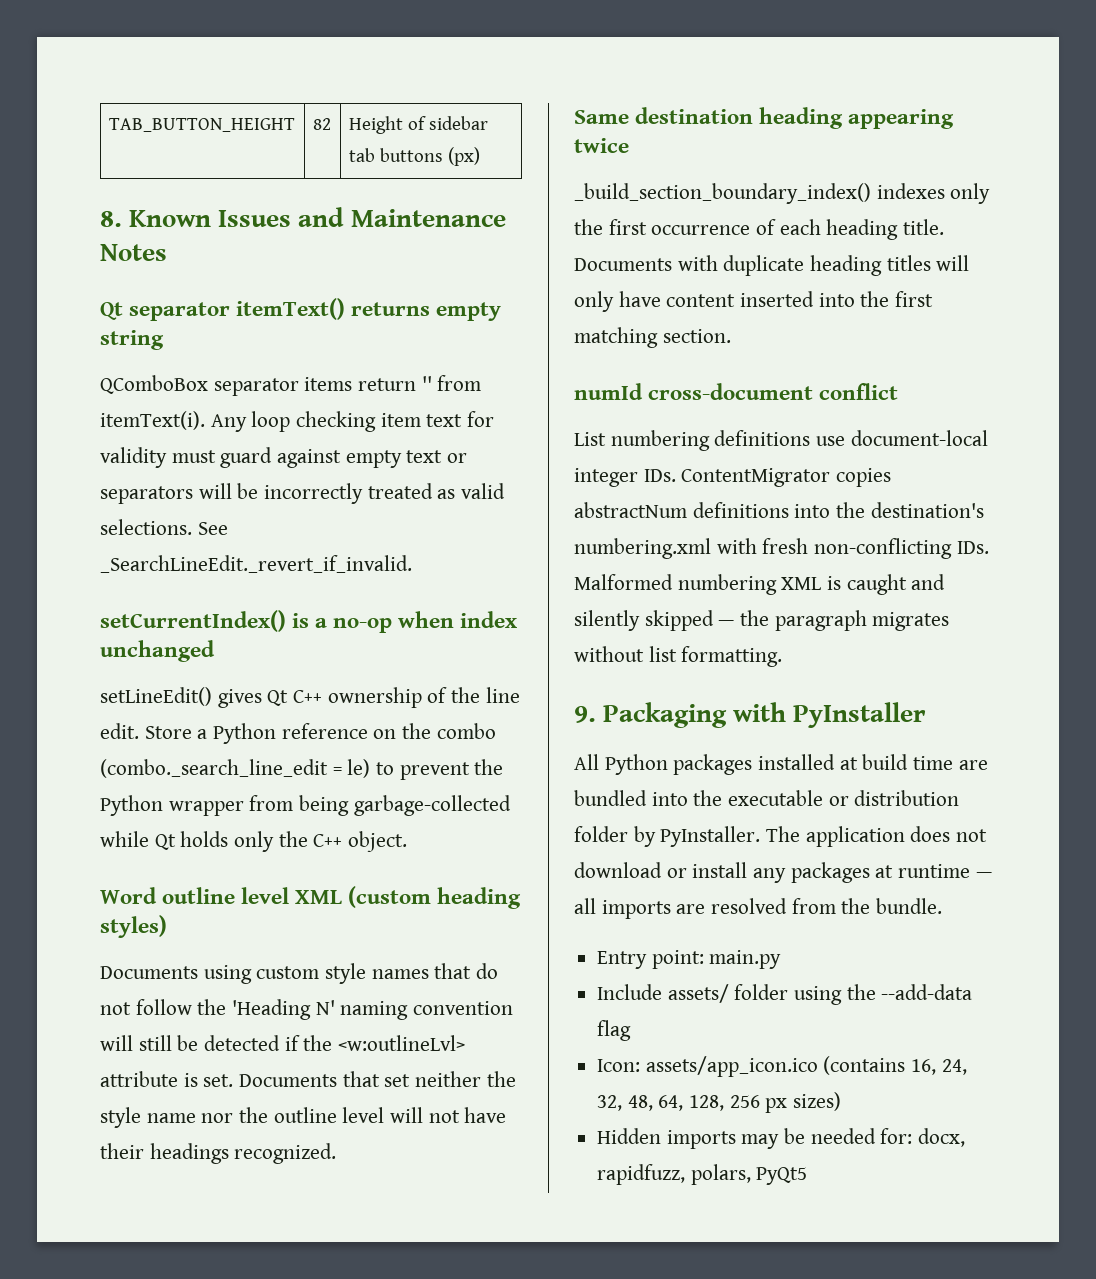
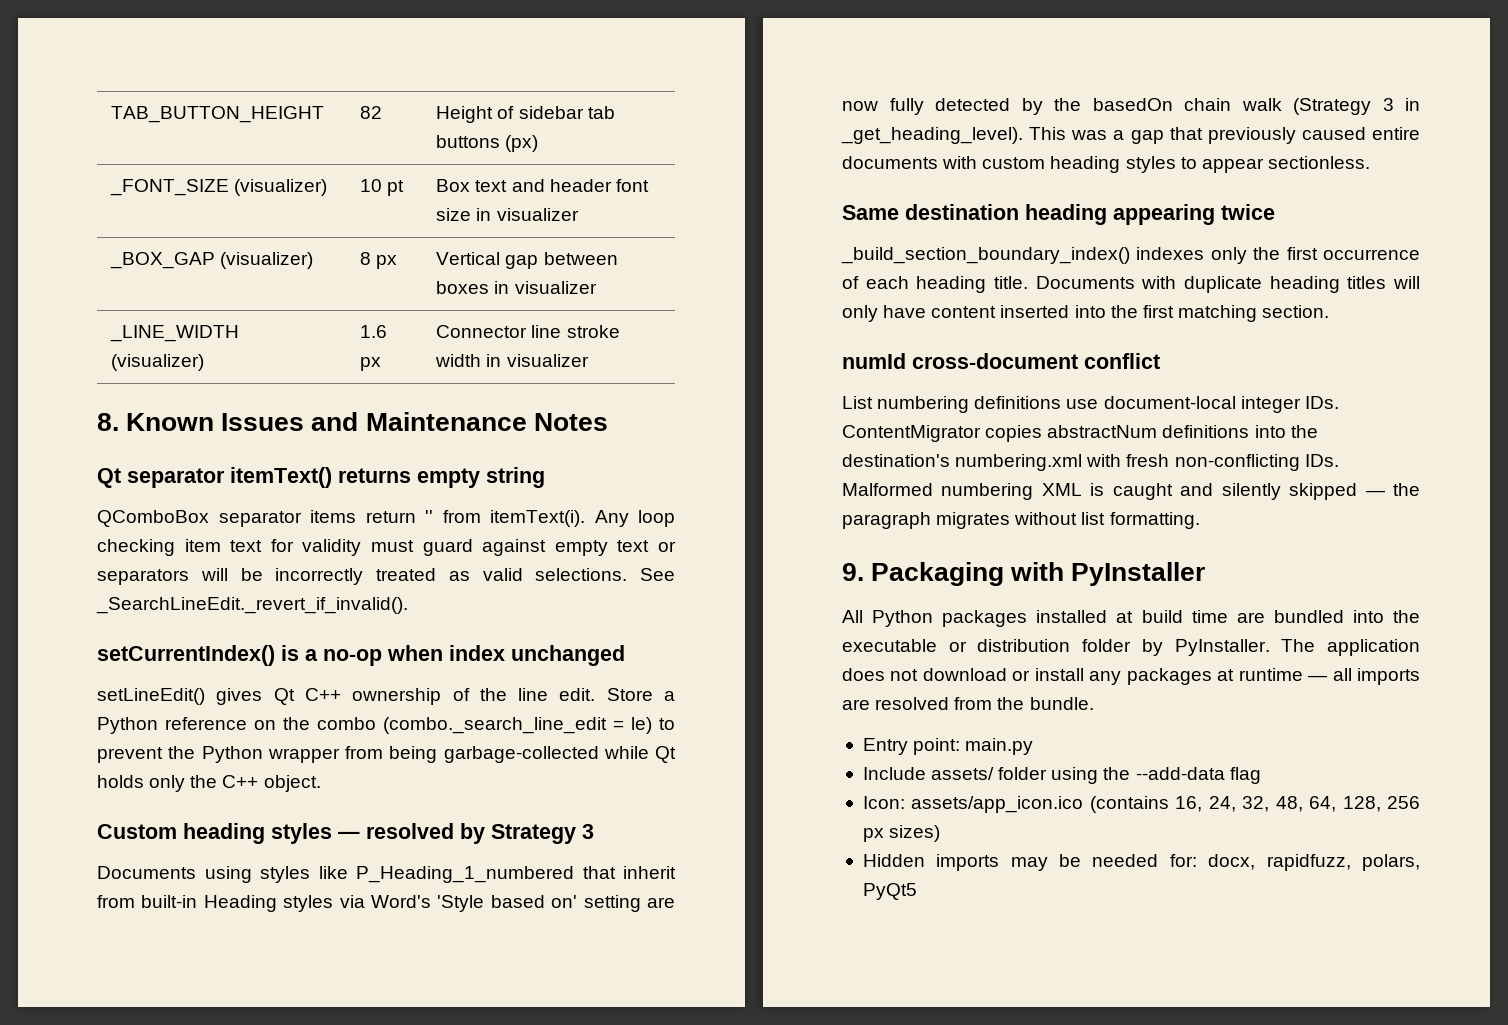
(480, 156) none -> [110,179,328,196] [360,179,405,196] [436,179,649,192] [436,208,579,221] [110,252,314,269] [360,252,398,269] [436,252,618,269] [436,281,597,294] [110,325,240,342] [111,354,205,371] [360,325,388,338] [360,357,382,371] [436,325,620,338] [435,354,589,367] // _FONT_SIZE (visualizer) | 10 pt | Box text and header font size in visualizer // _BOX_GAP (visualizer) | 8 px | Vertical gap between boxes in visualizer // _LINE_WIDTH (visualizer) | 1.6 px | Connector line stroke width in visualizer
[100,555,412,573] _SearchLineEdit._revert_if_invalid. -> [96,597,408,614] _SearchLineEdit._revert_if_invalid().
[100,886,522,909] [100,915,167,938] [100,963,499,984] [100,999,514,1020] [100,1035,466,1051] [100,1071,516,1087] [100,1107,507,1128] [100,1143,337,1164] Word outline level XML (custom heading styles) // Documents using custom style names that do not follow the 'Heading N' naming convention will still be detected if the <w:outlineLvl> attribute is set. Documents that set neither the style name nor the outline level will not have their headings recognized. -> [97,823,594,844] [97,866,676,883] [97,895,675,912] [842,98,1420,115] [841,127,1420,144] [842,156,1370,173] Custom heading styles — resolved by Strategy 3 // Documents using styles like P_Heading_1_numbered that inherit from built-in Heading styles via Word's 'Style based on' setting are now fully detected by the basedOn chain walk (Strategy 3 in _get_heading_level). This was a gap that previously caused entire documents with custom heading styles to appear sectionless.

